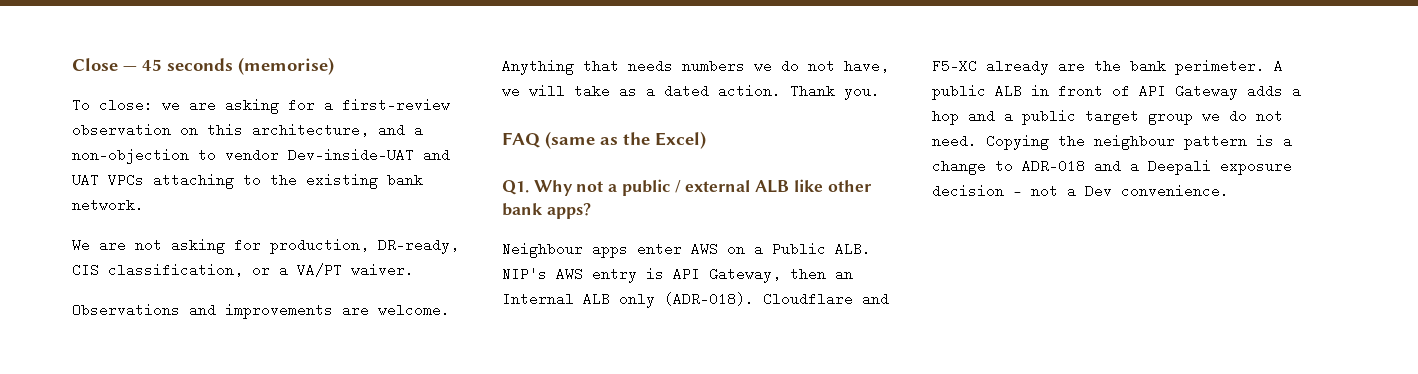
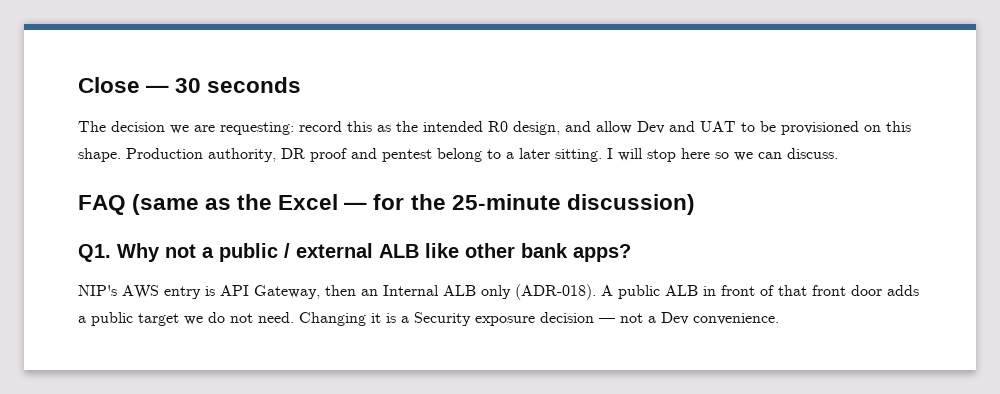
[142,59,162,71] 45 -> [175,78,202,93] 30
[238,57,334,75] [72,98,450,114] [72,123,423,137] [72,148,450,164] [72,173,423,189] [72,198,144,212] [72,238,459,254] [72,263,414,277] [72,303,450,319] [502,59,889,75] [502,84,880,100] [502,131,706,149] (memorise) // To close: we are asking for a first-review observation on this architecture, and a non-objection to vendor Dev-inside-UAT and UAT VPCs attaching to the existing bank network. // We are not asking for production, DR-ready, CIS classification, or a VA/PT waiver. // Observations and improvements are welcome. Anything that needs numbers we do not have, we will take as a dated action. Thank you. // FAQ (same as the Excel) -> [78,121,911,135] [78,148,838,162] [78,194,695,215] // The decision we are requesting: record this as the intended R0 design, and allow Dev and UAT to be provisioned on this shape. Production authority, DR proof and pentest belong to a later sitting. I will stop here so we can discuss. // FAQ (same as the Excel — for the 25-minute discussion)
[502,242,871,258] Neighbour apps enter AWS on a Public ALB. -> (631, 253) none
[763,292,889,306] [932,59,1265,75] Cloudflare and F5-XC already are the bank perimeter. -> (596, 292) none
[1139,84,1301,100] [932,109,995,125] API Gateway adds a hop and -> [778,285,919,296] that front door adds
[1148,114,1193,125] group -> (179, 319) none
[986,134,1292,150] [932,159,1211,175] Copying the neighbour pattern is a change to ADR-018 and a Deepali -> [299,312,471,326] Changing it is a Security

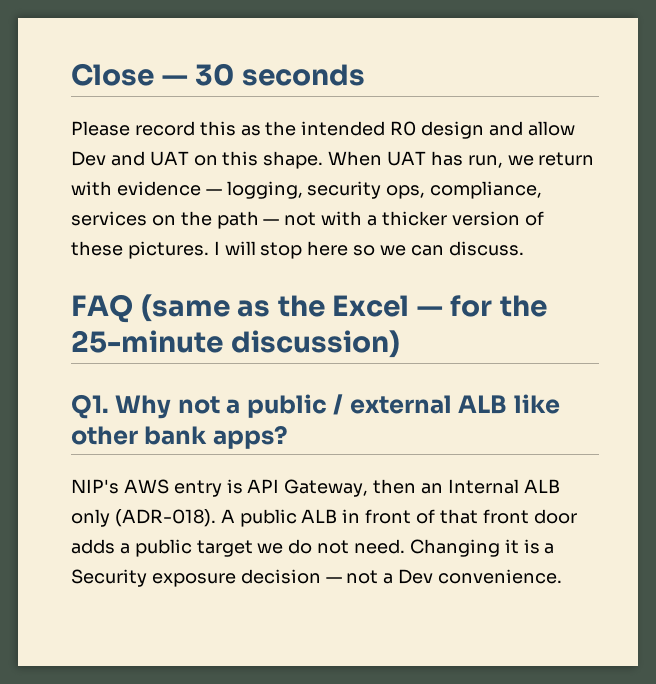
[78,121,294,135] The decision we are requesting: -> [71,121,130,136] Please
[513,121,560,135] design, -> [421,121,485,139] design
[741,121,911,135] [78,148,602,162] to be provisioned on this shape. Production authority, DR proof and pentest belong to a later sitting. -> [193,151,595,169] [71,181,543,199] [71,211,544,229] [71,241,209,259] on this shape. When UAT has run, we return with evidence — logging, security ops, compliance, services on the path — not with a thicker version of these pictures.

